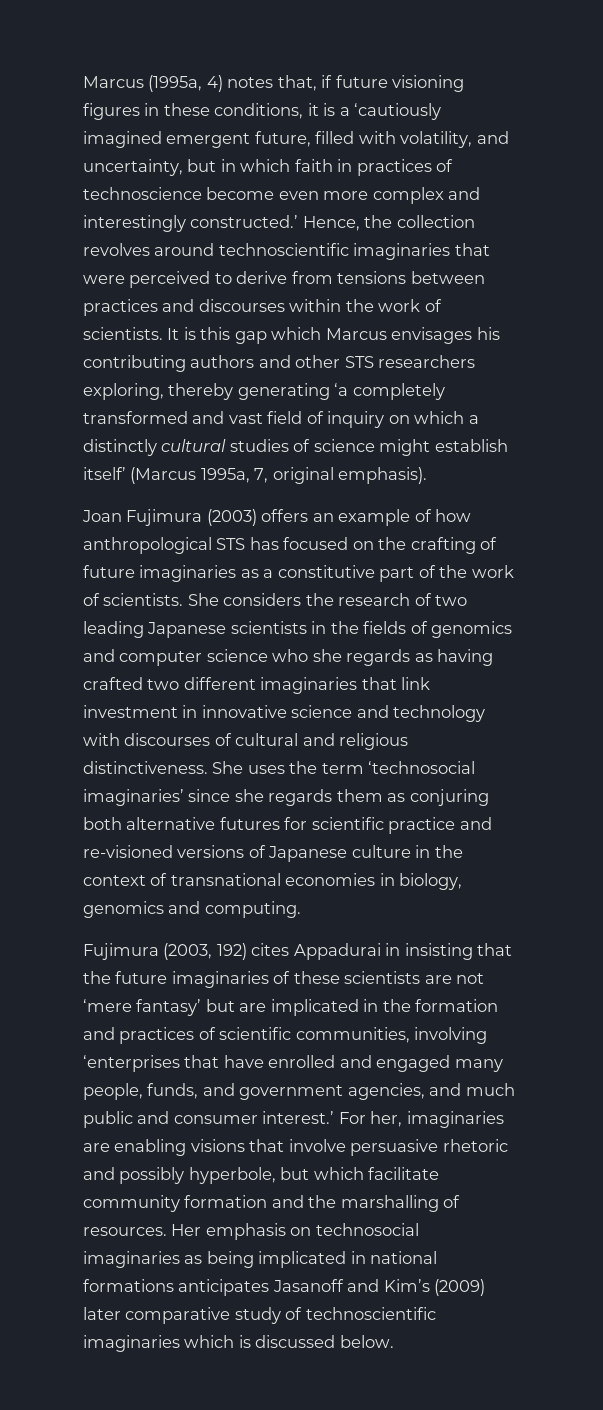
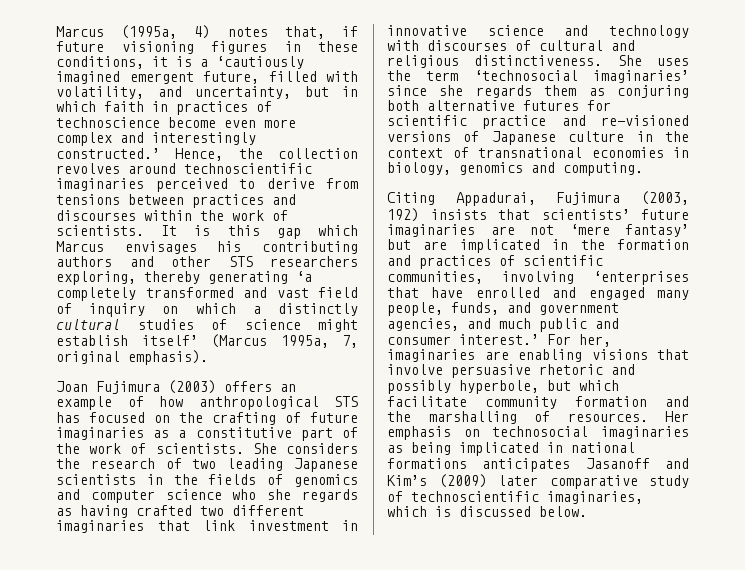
[454,243,490,256] [83,275,125,284] that were -> (144, 184) none
(301, 909) none -> [387,192,536,206] Citing Appadurai,
[251,943,513,960] [83,971,421,988] cites Appadurai in insisting that the future imaginaries of these scientists -> [430,209,689,220] [387,224,475,237] insists that scientists’ future imaginaries
[83,1335,180,1352] imaginaries -> [547,491,643,504] imaginaries,

